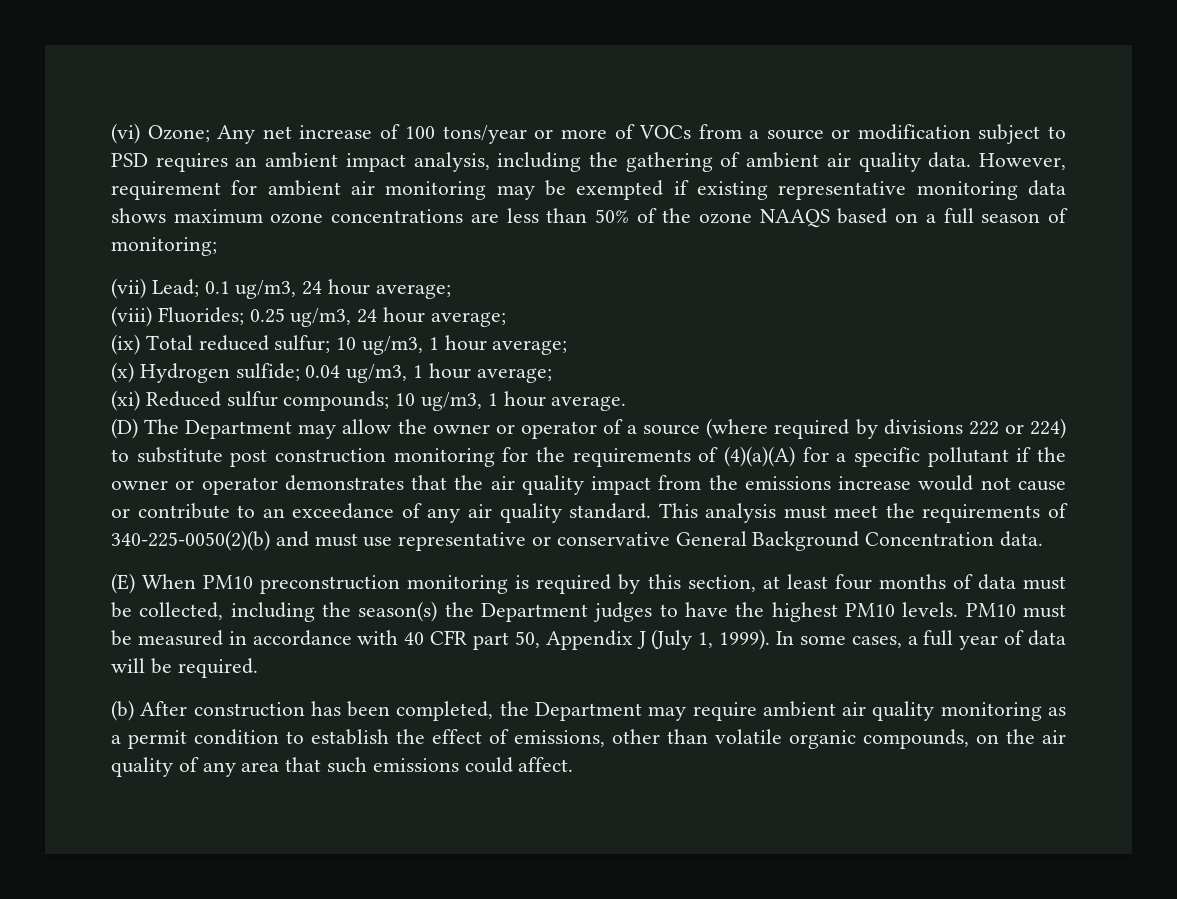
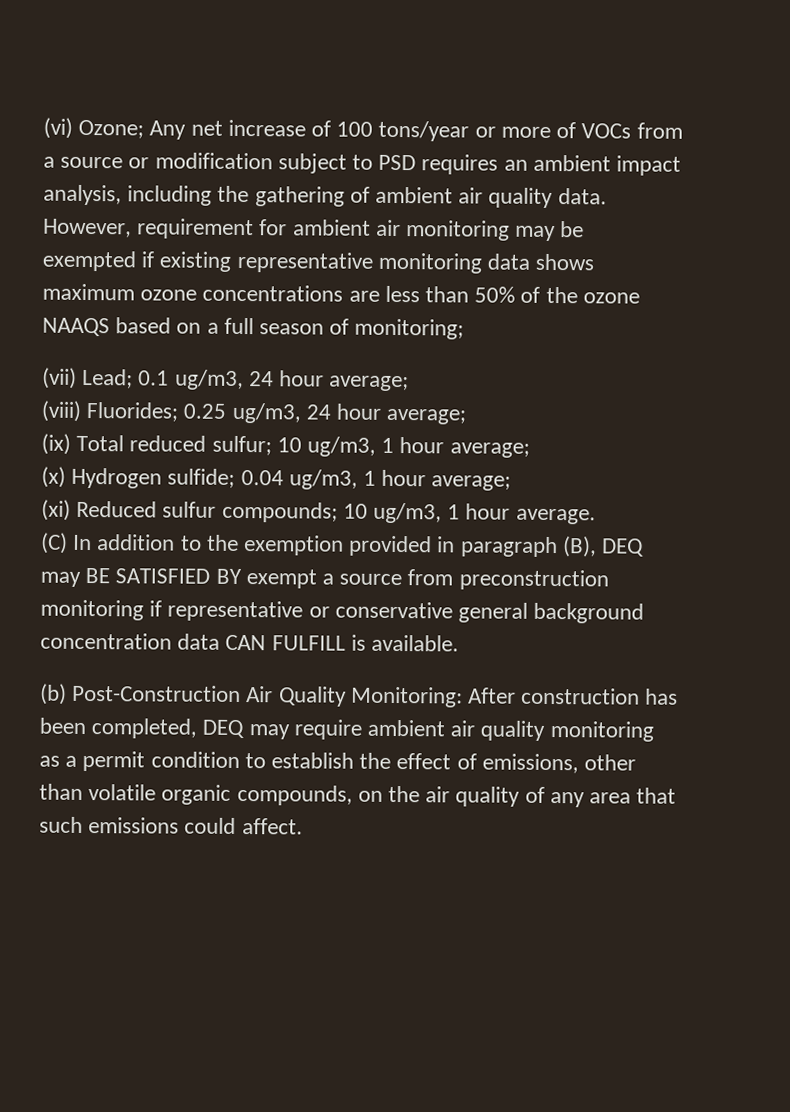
[111,418,1066,439] [111,446,1066,467] [111,475,1066,495] [111,503,1068,523] [111,530,1044,551] [111,573,1066,594] [111,601,1067,622] [111,629,1067,650] [111,658,258,678] [111,700,134,721] (D) The Department may allow the owner or operator of a source (where required by divisions 222 or 224) to substitute post construction monitoring for the requirements of (4)(a)(A) for a specific pollutant if the owner or operator demonstrates that the air quality impact from the emissions increase would not cause or contribute to an exceedance of any air quality standard. This analysis must meet the requirements of 340-225-0050(2)(b) and must use representative or conservative General Background Concentration data. // (E) When PM10 preconstruction monitoring is required by this section, at least four months of data must be collected, including the season(s) the Department judges to have the highest PM10 levels. PM10 must be measured in accordance with 40 CFR part 50, Appendix J (July 1, 1999). In some cases, a full year of data will be required. // (b) -> [41,532,645,558] [40,568,609,591] [40,599,645,624] [40,632,460,652] [40,683,463,708] (C) In addition to the exemption provided in paragraph (B), DEQ may BE SATISFIED BY exempt a source from preconstruction monitoring if representative or conservative general background concentration data CAN FULFILL is available. // (b) Post-Construction Air Quality Monitoring:
[499,701,642,721] the Department -> [202,719,245,739] DEQ

